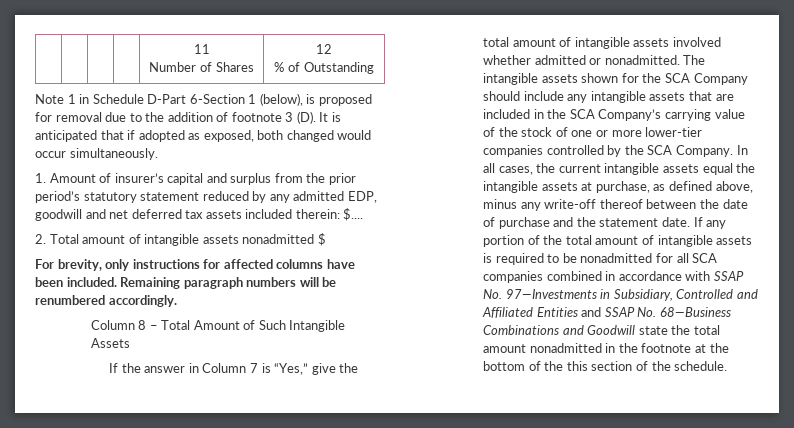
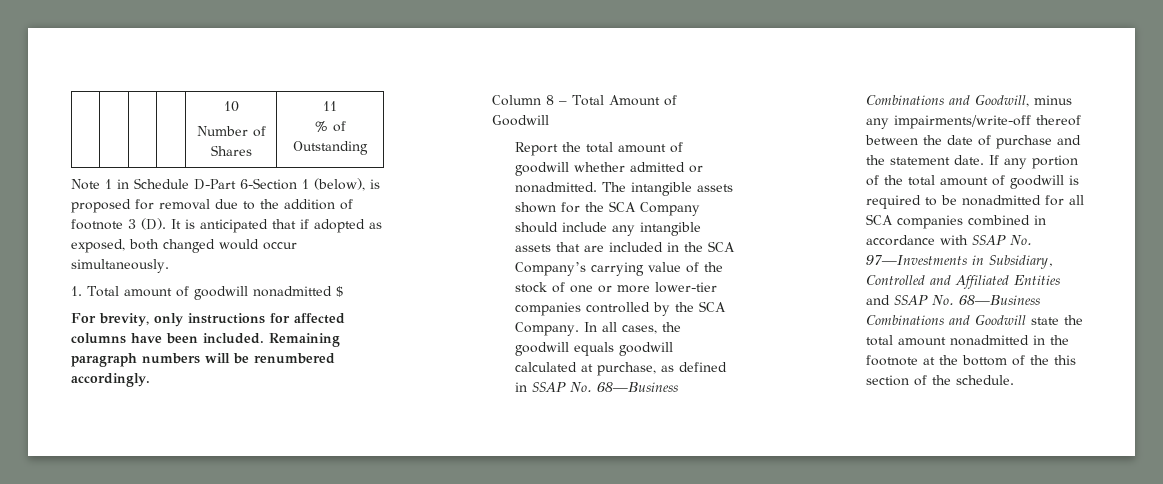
[193,44,210,54] | | | | 11 -> [223,101,239,112] | | | | 10
[316,44,332,54] 12 -> [323,101,337,111] 11
[49,173,356,185] [35,191,377,203] [35,208,364,221] [35,234,46,244] Amount of insurer’s capital and surplus from the prior period’s statutory statement reduced by any admitted EDP, goodwill and net deferred tax assets included therein: $.... // 2. -> (82, 291) none
[144,234,239,246] intangible assets -> [193,286,248,300] goodwill
[258,320,346,332] [90,338,130,348] [109,363,359,375] [483,37,721,49] Such Intangible Assets // If the answer in Column 7 is “Yes,” give the total amount of intangible assets involved -> [491,115,549,126] [514,142,683,156] [514,162,569,176] Goodwill // Report the total amount of goodwill
[558,163,756,175] [483,181,753,193] current intangible assets equal the intangible assets at purchase, as defined above, -> [514,342,673,356] [514,362,727,376] [514,382,678,392] [865,95,1029,107] goodwill equals goodwill calculated at purchase, as defined in SSAP No. 68—Business Combinations and Goodwill,
[544,199,597,209] write-off -> [893,115,1031,129] impairments/write-off
[657,235,753,247] intangible assets -> [1009,175,1064,189] goodwill

